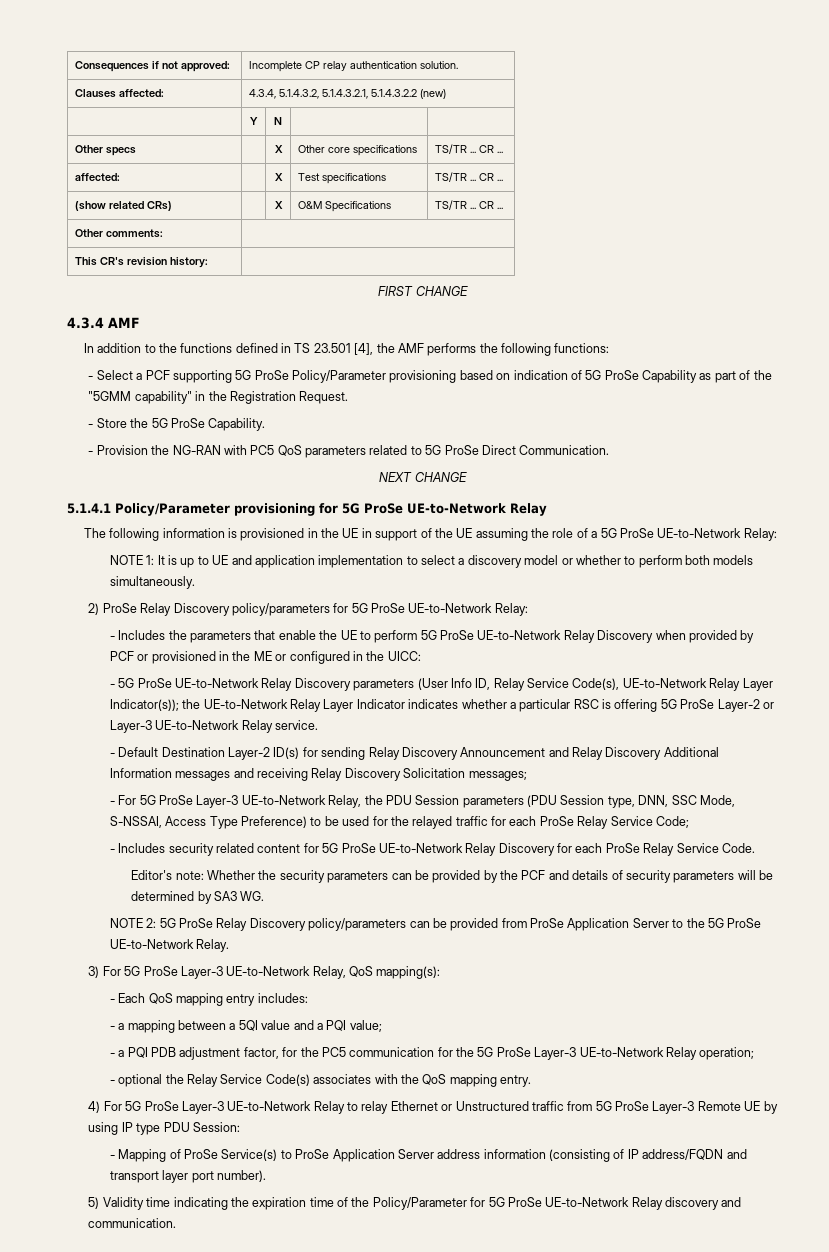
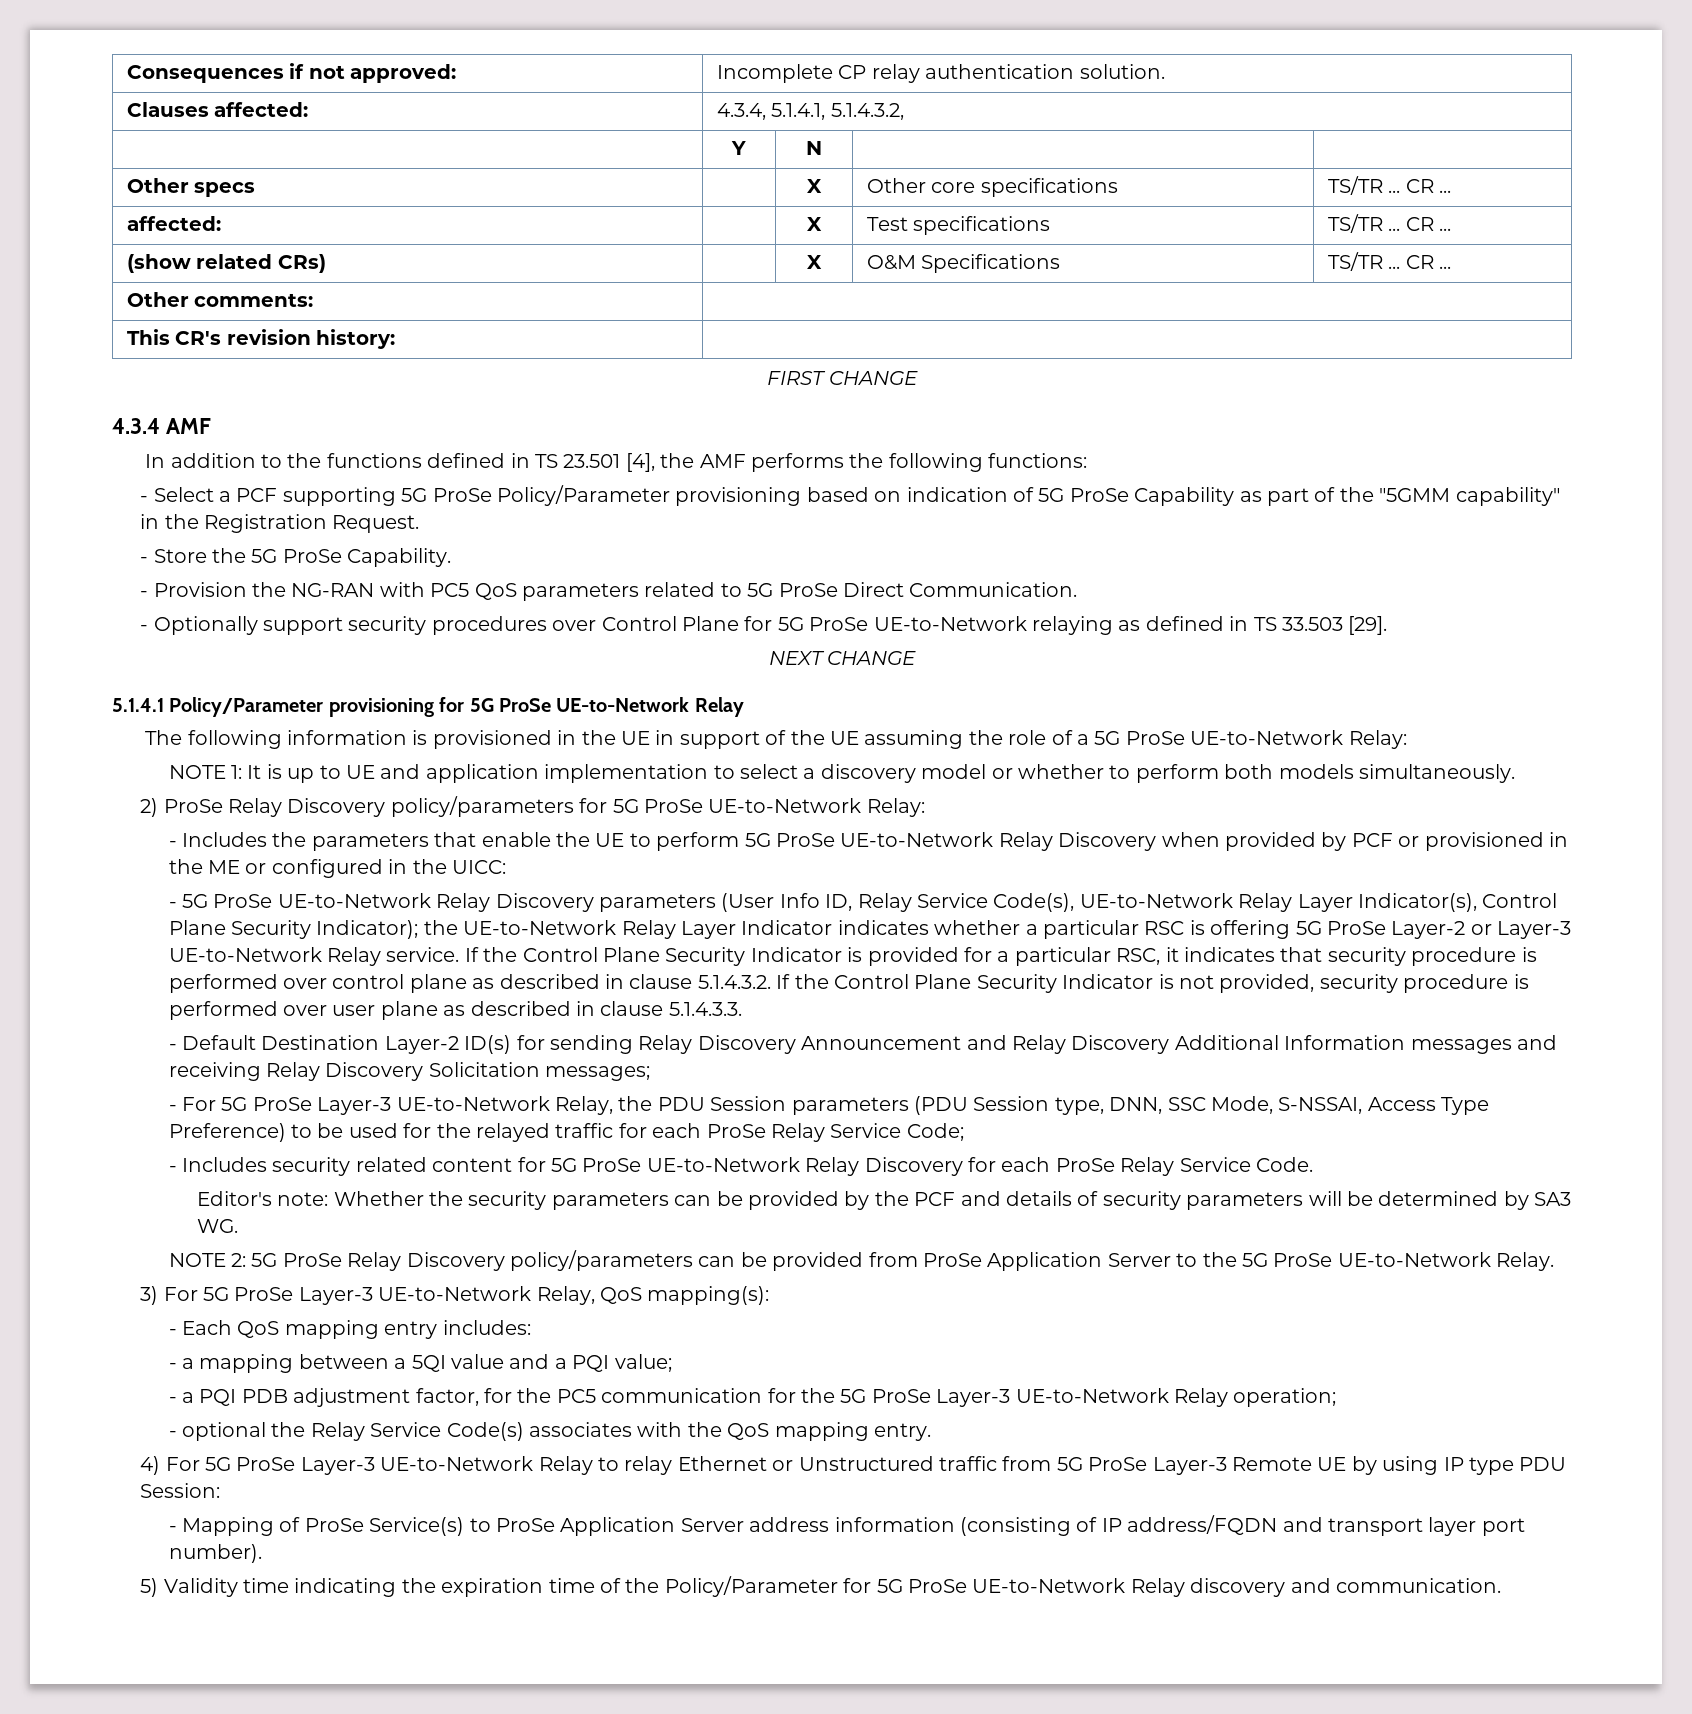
(276, 94) none -> [771,103,826,120] 5.1.4.1,
[321,89,446,99] 5.1.4.3.2.1, 5.1.4.3.2.2 (new) -> (904, 111) none
(610, 450) none -> [140,616,1388,635] // - Optionally support security procedures over Control Plane for 5G ProSe UE-to-Network relaying as defined in TS 33.503 [29].
[109,699,179,711] Indicator(s)); -> [1357,893,1558,912] [168,920,419,939] Indicator(s), Control Plane Security Indicator);
(319, 725) none -> [464,947,1537,966] [168,974,1529,993] [168,1001,742,1020] If the Control Plane Security Indicator is provided for a particular RSC, it indicates that security procedure is performed over control plane as described in clause 5.1.4.3.2. If the Control Plane Security Indicator is not provided, security procedure is performed over user plane as described in clause 5.1.4.3.3.

